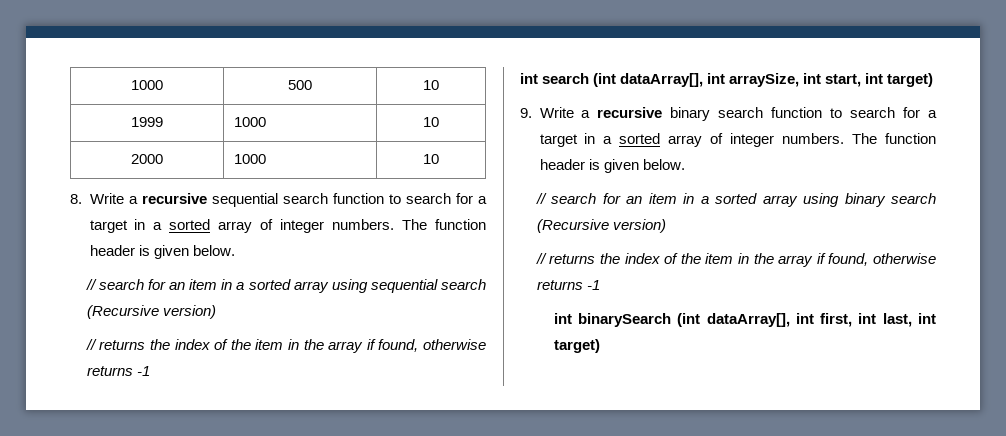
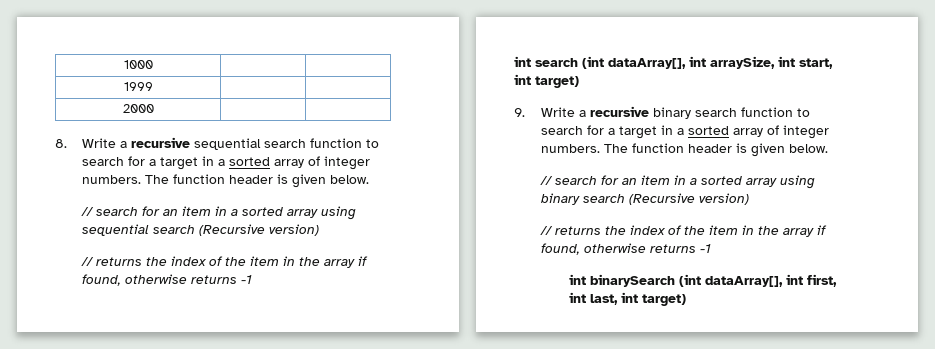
[131,80,163,90] [288,80,312,90] [422,80,439,90] 1000 | 500 | 10 -> [123,60,153,69] 1000 | |
[233,117,266,127] [422,117,439,127] 1000 | 10 -> (153, 86) |
[233,154,266,164] [422,154,439,164] 1000 | 10 -> (154, 108) |

